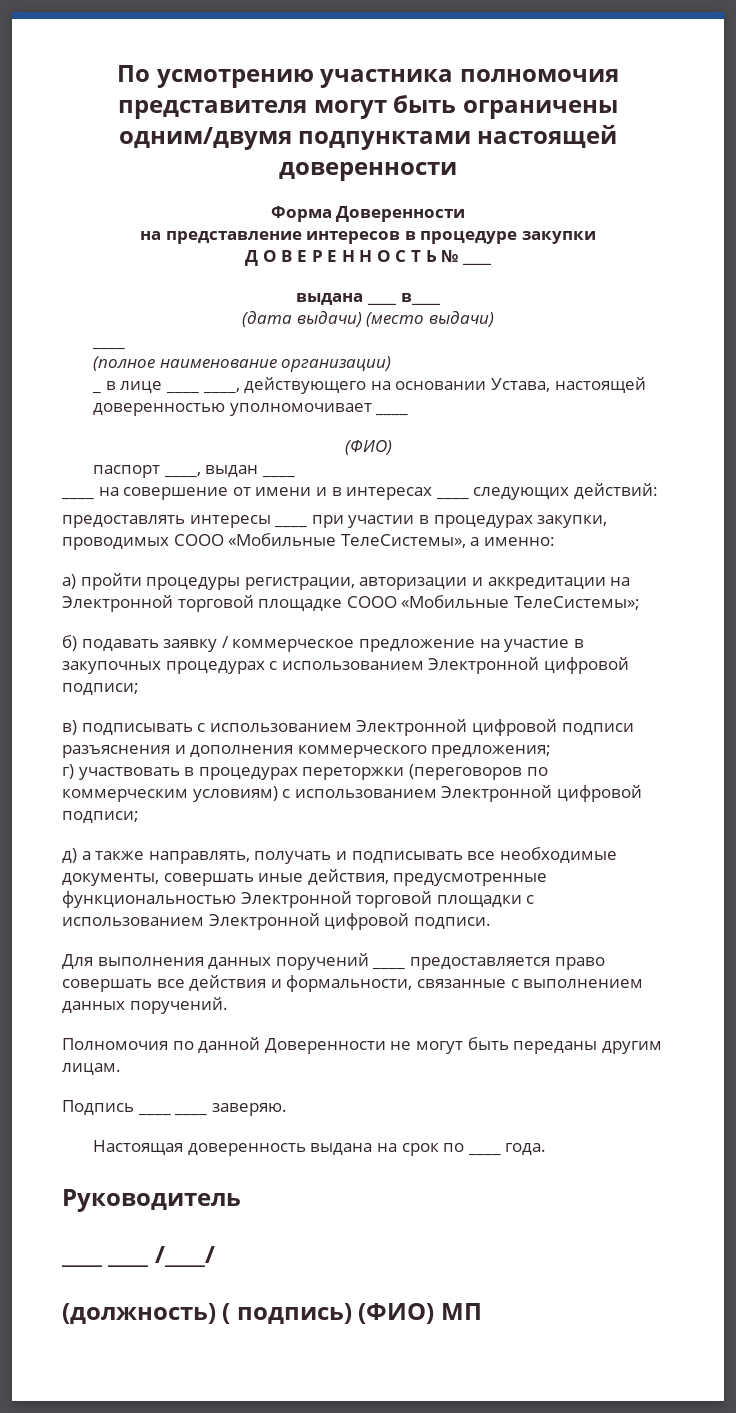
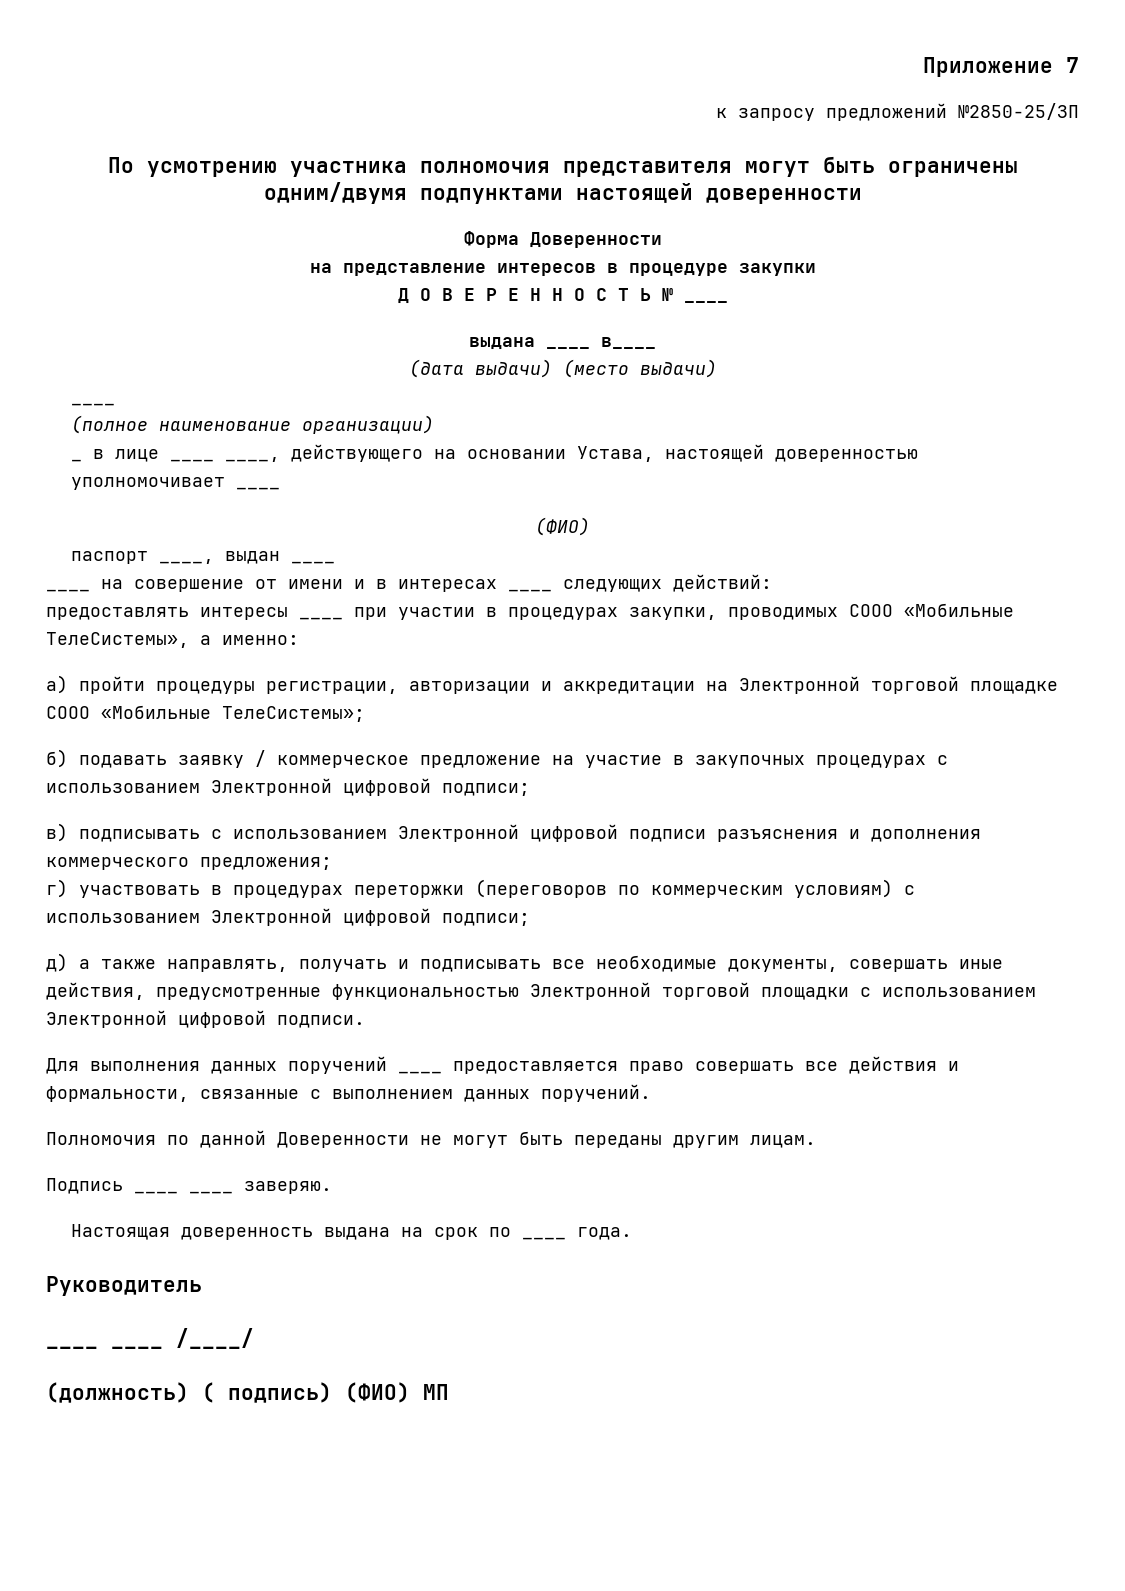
(117, 73) none -> [923,57,1079,77] [716,103,1079,121] Приложение 7 // к запросу предложений №2850-25/ЗП //

